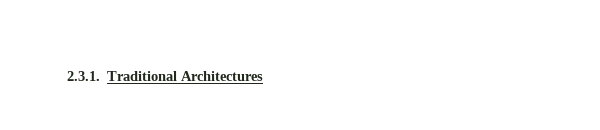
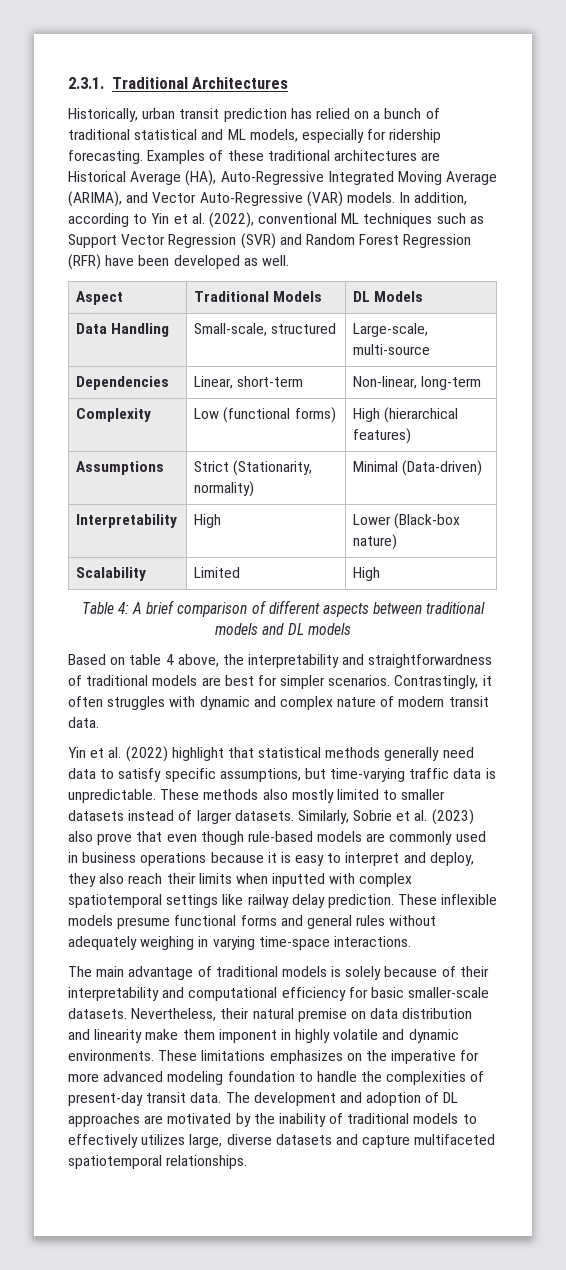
(263, 76) none -> [68,108,440,122] [68,129,442,143] [68,150,441,164] [68,170,498,186] [68,191,468,207] [68,212,484,228] [68,233,472,249] [68,254,289,270] [76,291,124,305] [194,291,323,302] [353,291,424,302] [76,323,170,337] [194,323,337,336] [353,323,429,337] [353,344,431,355] [76,376,170,390] [194,376,304,389] [353,376,482,390] [76,408,152,422] [194,407,336,423] [353,407,459,423] [353,428,412,444] [76,461,165,475] [194,460,313,476] [194,481,255,497] [353,460,483,476] [76,514,178,528] [194,514,222,528] [353,513,461,529] [353,534,398,550] [76,567,147,581] [194,567,241,578] [353,567,381,581] [81,600,486,617] [215,623,351,635] [68,654,493,668] [68,675,492,689] [68,696,489,710] [68,717,99,728] [68,746,474,762] [68,768,496,782] [68,789,446,803] [68,809,474,825] [68,831,486,845] [68,852,474,866] [68,873,413,887] [68,894,498,908] [68,915,437,929] [68,936,411,950] [68,966,489,980] [68,987,490,1001] [68,1008,473,1022] [68,1029,459,1043] [68,1050,480,1064] [68,1071,485,1085] [68,1092,459,1106] [68,1113,477,1127] [68,1134,496,1148] [68,1155,248,1169] // Historically, urban transit prediction has relied on a bunch of traditional statistical and ML models, especially for ridership forecasting. Examples of these traditional architectures are Historical Average (HA), Auto-Regressive Integrated Moving Average (ARIMA), and Vector Auto-Regressive (VAR) models. In addition, according to Yin et al. (2022), conventional ML techniques such as Support Vector Regression (SVR) and Random Forest Regression (RFR) have been developed as well. // Aspect | Traditional Models | DL Models // Data Handling | Small-scale, structured | Large-scale, multi-source // Dependencies | Linear, short-term | Non-linear, long-term // Complexity | Low (functional forms) | High (hierarchical features) // Assumptions | Strict (Stationarity, normality) | Minimal (Data-driven) // Interpretability | High | Lower (Black-box nature) // Scalability | Limited | High // Table 4: A brief comparison of different aspects between traditional models and DL models // Based on table 4 above, the interpretability and straightforwardness of traditional models are best for simpler scenarios. Contrastingly, it often struggles with dynamic and complex nature of modern transit data. // Yin et al. (2022) highlight that statistical methods generally need data to satisfy specific assumptions, but time-varying traffic data is unpredictable. These methods also mostly limited to smaller datasets instead of larger datasets. Similarly, Sobrie et al. (2023) also prove that even though rule-based models are commonly used in business operations because it is easy to interpret and deploy, they also reach their limits when inputted with complex spatiotemporal settings like railway delay prediction. These inflexible models presume functional forms and general rules without adequately weighing in varying time-space interactions. // The main advantage of traditional models is solely because of their interpretability and computational efficiency for basic smaller-scale datasets. Nevertheless, their natural premise on data distribution and linearity make them imponent in highly volatile and dynamic environments. These limitations emphasizes on the imperative for more advanced modeling foundation to handle the complexities of present-day transit data. The development and adoption of DL approaches are motivated by the inability of traditional models to effectively utilizes large, diverse datasets and capture multifaceted spatiotemporal relationships.

